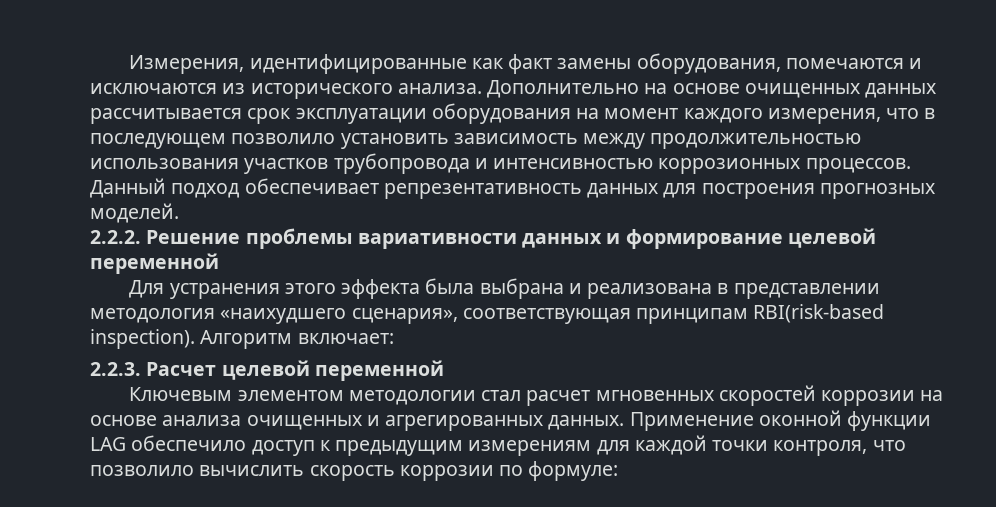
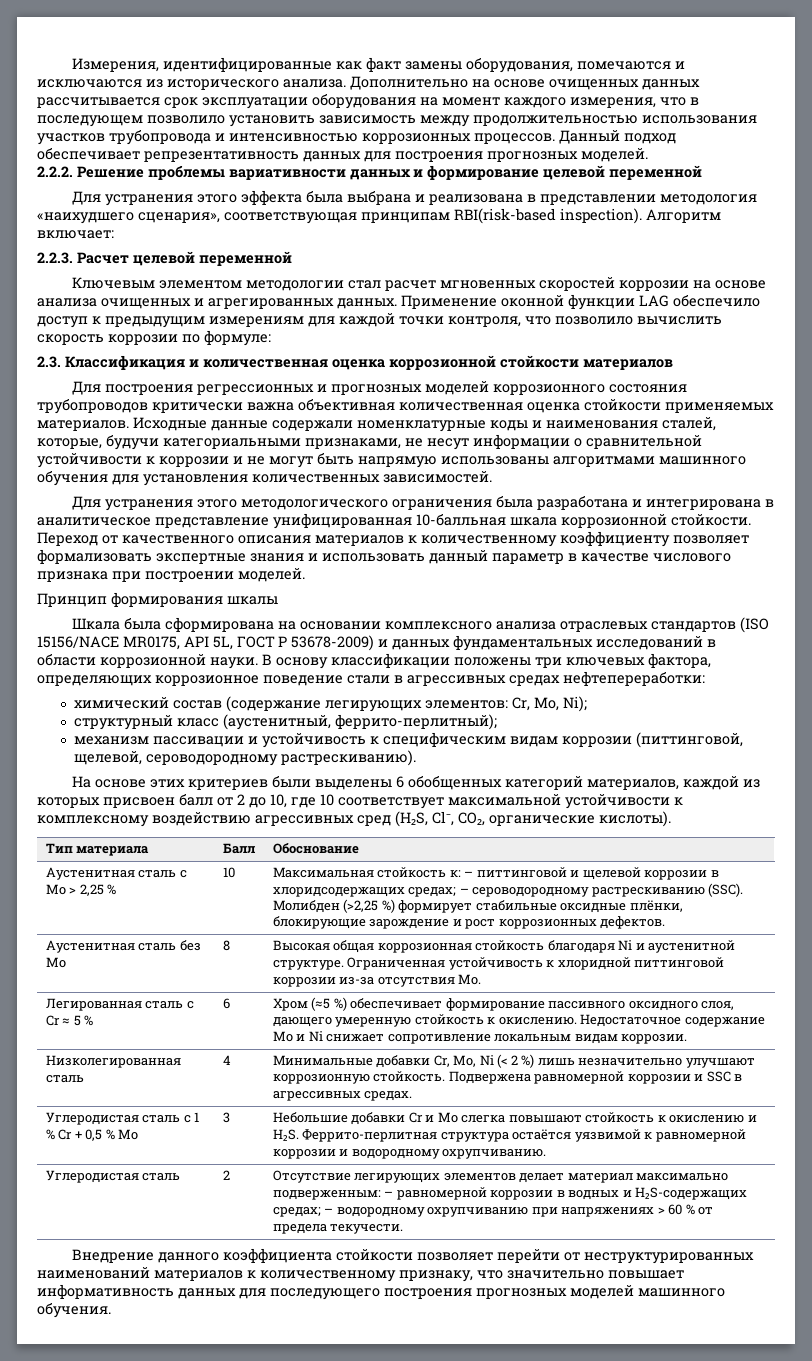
(619, 471) none -> [37,355,673,370] [72,381,688,395] [37,399,774,414] [37,417,716,432] [37,434,702,450] [37,453,746,468] [37,471,492,486] [72,496,775,511] [37,513,751,529] [37,531,749,547] [37,549,731,564] [37,568,305,582] [37,592,278,607] [72,617,770,633] [37,635,716,651] [37,653,711,669] [37,671,705,686] [73,696,587,712] [73,714,497,730] [73,732,743,748] [73,750,416,766] [72,776,761,790] [37,794,683,809] [37,811,671,827] [45,843,150,856] [222,843,256,854] [272,843,359,854] [45,867,187,880] [45,884,117,896] [222,867,235,878] [272,867,719,880] [272,883,744,897] [272,899,683,913] [272,916,666,929] [45,940,201,953] [45,957,66,968] [222,940,230,951] [272,940,736,953] [272,957,725,970] [272,974,482,987] [45,998,194,1011] [45,1015,94,1026] [222,998,230,1009] [272,997,735,1011] [272,1014,765,1027] [272,1031,688,1044] [45,1055,181,1068] [45,1075,84,1083] [222,1055,231,1065] [272,1054,755,1068] [272,1071,743,1084] [272,1091,413,1101] [45,1112,200,1125] [45,1129,139,1141] [222,1112,230,1123] [272,1112,757,1125] [272,1129,746,1142] [272,1149,547,1159] [45,1170,181,1183] [222,1170,230,1180] [272,1170,729,1183] [272,1187,748,1200] [272,1204,714,1217] [272,1224,404,1234] [72,1248,755,1264] [37,1267,684,1282] [37,1284,725,1300] [37,1303,111,1318] // 2.3. Классификация и количественная оценка коррозионной стойкости материалов // Для построения регрессионных и прогнозных моделей коррозионного состояния трубопроводов критически важна объективная количественная оценка стойкости применяемых материалов. Исходные данные содержали номенклатурные коды и наименования сталей, которые, будучи категориальными признаками, не несут информации о сравнительной устойчивости к коррозии и не могут быть напрямую использованы алгоритмами машинного обучения для установления количественных зависимостей. // Для устранения этого методологического ограничения была разработана и интегрирована в аналитическое представление унифицированная 10-балльная шкала коррозионной стойкости. Переход от качественного описания материалов к количественному коэффициенту позволяет формализовать экспертные знания и использовать данный параметр в качестве числового признака при построении моделей. // Принцип формирования шкалы // Шкала была сформирована на основании комплексного анализа отраслевых стандартов (ISO 15156/NACE MR0175, API 5L, ГОСТ Р 53678-2009) и данных фундаментальных исследований в области коррозионной науки. В основу классификации положены три ключевых фактора, определяющих коррозионное поведение стали в агрессивных средах нефтепереработки: // химический состав (содержание легирующих элементов: Cr, Mo, Ni); // структурный класс (аустенитный, феррито-перлитный); // механизм пассивации и устойчивость к специфическим видам коррозии (питтинговой, щелевой, сероводородному растрескиванию). // На основе этих критериев были выделены 6 обобщенных категорий материалов, каждой из которых присвоен балл от 2 до 10, где 10 соответствует максимальной устойчивости к комплексному воздействию агрессивных сред (H₂S, Cl⁻, CO₂, органические кислоты). // Тип материала | Балл | Обоснование // Аустенитная сталь с Mo > 2,25 % | 10 | Максимальная стойкость к: – питтинговой и щелевой коррозии в хлоридсодержащих средах; – сероводородному растрескиванию (SSC). Молибден (>2,25 %) формирует стабильные оксидные плёнки, блокирующие зарождение и рост коррозионных дефектов. // Аустенитная сталь без Mo | 8 | Высокая общая коррозионная стойкость благодаря Ni и аустенитной структуре. Ограниченная устойчивость к хлоридной питтинговой коррозии из-за отсутствия Mo. // Легированная сталь с Cr ≈ 5 % | 6 | Хром (≈5 %) обеспечивает формирование пассивного оксидного слоя, дающего умеренную стойкость к окислению. Недостаточное содержание Mo и Ni снижает сопротивление локальным видам коррозии. // Низколегированная сталь | 4 | Минимальные добавки Cr, Mo, Ni (< 2 %) лишь незначительно улучшают коррозионную стойкость. Подвержена равномерной коррозии и SSC в агрессивных средах. // Углеродистая сталь с 1 % Cr + 0,5 % Mo | 3 | Небольшие добавки Cr и Mo слегка повышают стойкость к окислению и H₂S. Феррито-перлитная структура остаётся уязвимой к равномерной коррозии и водородному охрупчиванию. // Углеродистая сталь | 2 | Отсутствие легирующих элементов делает материал максимально подверженным: – равномерной коррозии в водных и H₂S-содержащих средах; – водородному охрупчиванию при напряжениях > 60 % от предела текучести. // Внедрение данного коэффициента стойкости позволяет перейти от неструктурированных наименований материалов к количественному признаку, что значительно повышает информативность данных для последующего построения прогнозных моделей машинного обучения.

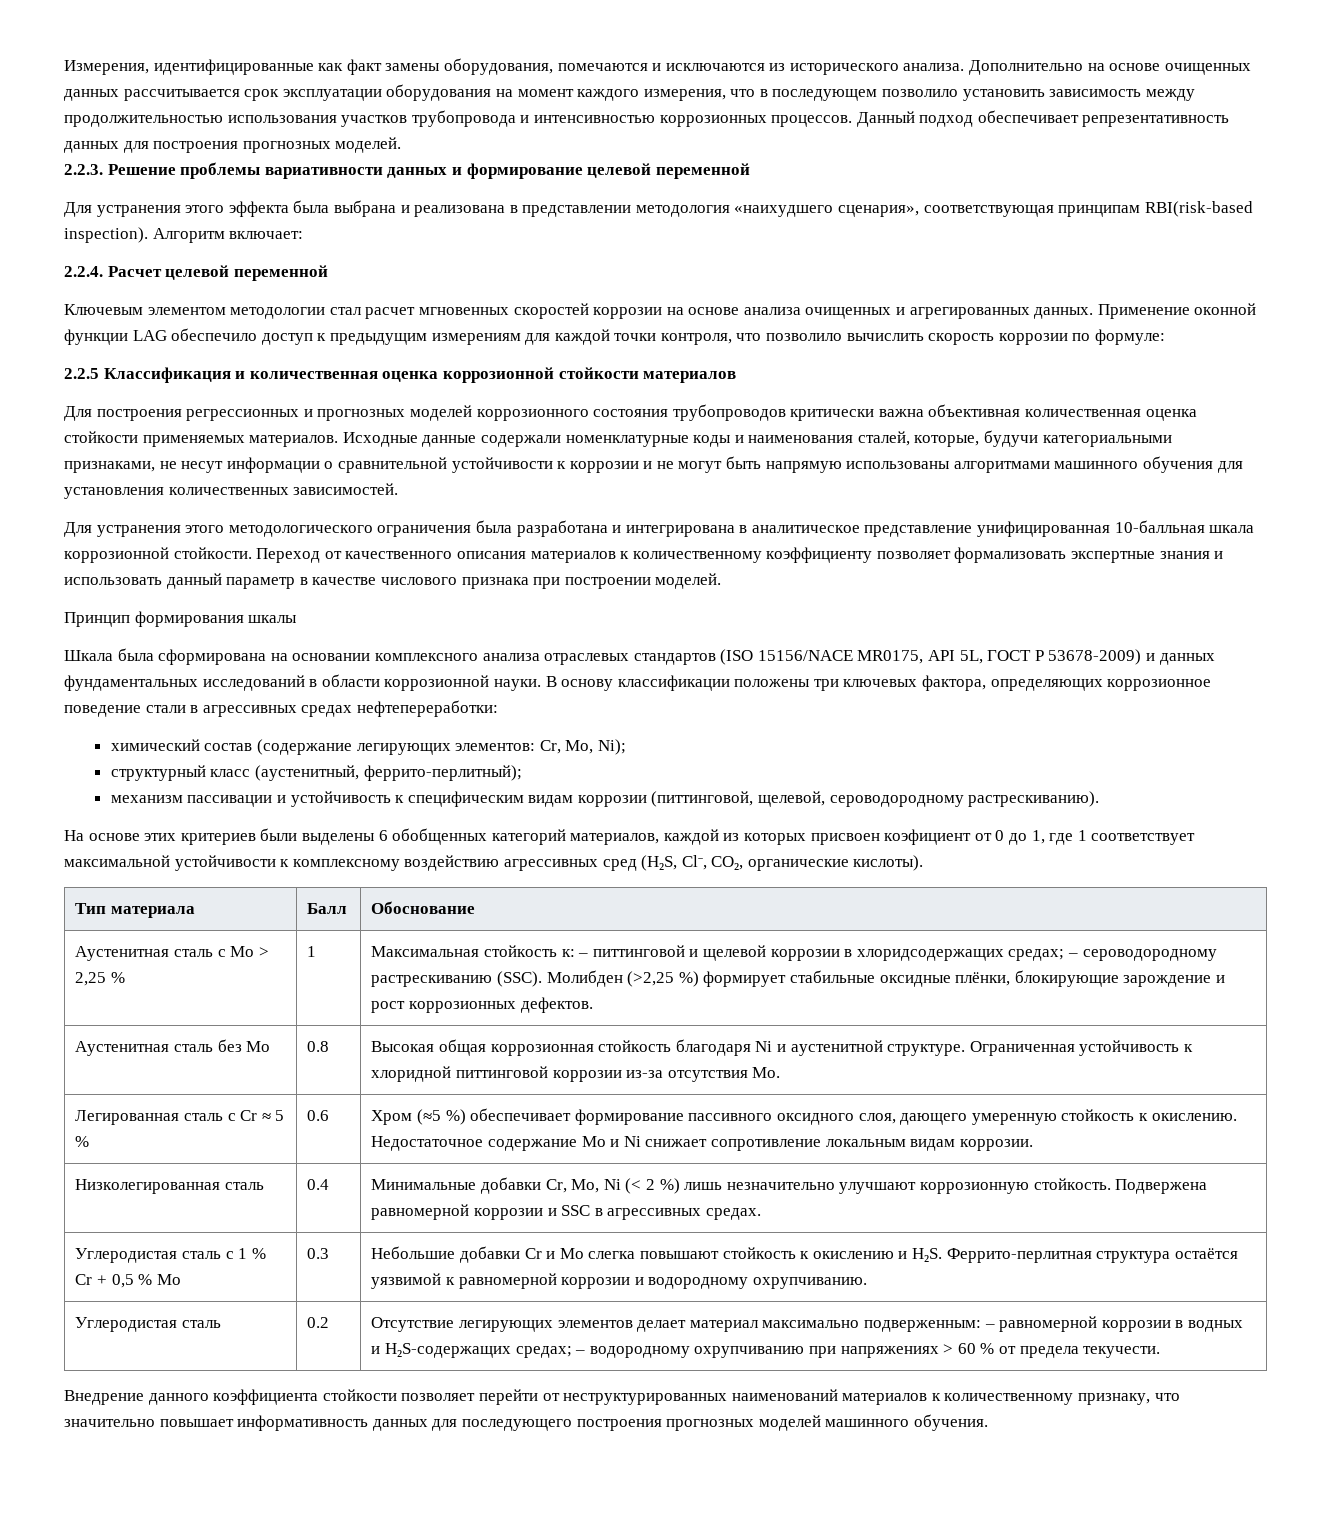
[37,166,73,177] 2.2.2. -> [64,164,103,175] 2.2.3.
[37,252,73,264] 2.2.3. -> [64,266,103,277] 2.2.4.
[37,356,61,368] 2.3. -> [64,368,99,379] 2.2.5
[179,794,334,808] балл от 2 до 10, где 10 -> [884,829,1087,845] коэфициент от 0 до 1, где 1
[222,867,235,878] 10 -> [307,946,317,957] 1
[222,940,230,951] 8 -> [307,1041,330,1052] 0.8
[222,998,230,1009] 6 -> [307,1110,330,1121] 0.6
[222,1055,231,1065] 4 -> [307,1179,330,1190] 0.4
[222,1112,230,1123] 3 -> [307,1248,330,1259] 0.3
[222,1170,230,1180] 2 -> [307,1317,330,1328] 0.2

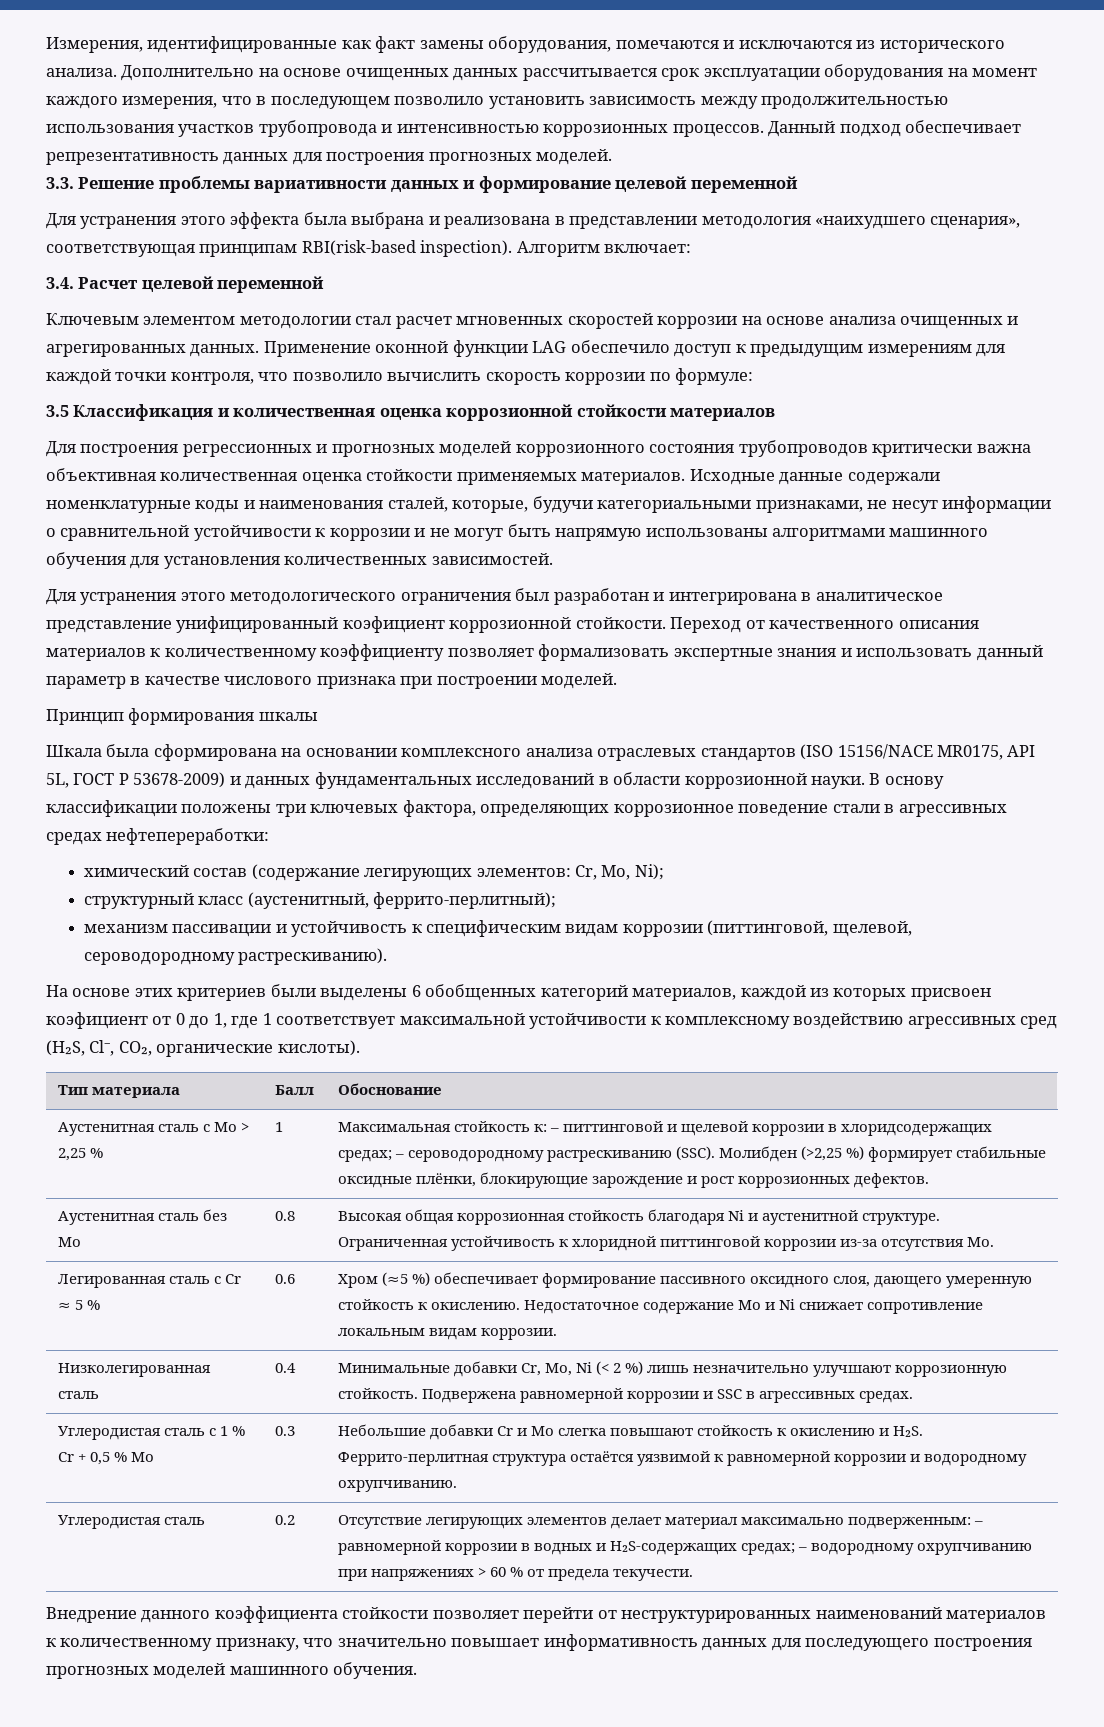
[64,164,103,175] 2.2.3. -> [46,177,74,189] 3.3.
[64,266,103,277] 2.2.4. -> [46,277,74,289] 3.4.
[64,368,99,379] 2.2.5 -> [46,405,69,417] 3.5
[475,520,608,537] была разработана -> [515,588,649,605] был разработан
[977,520,1255,537] унифицированная 10-балльная шкала -> [176,616,445,633] унифицированный коэфициент

